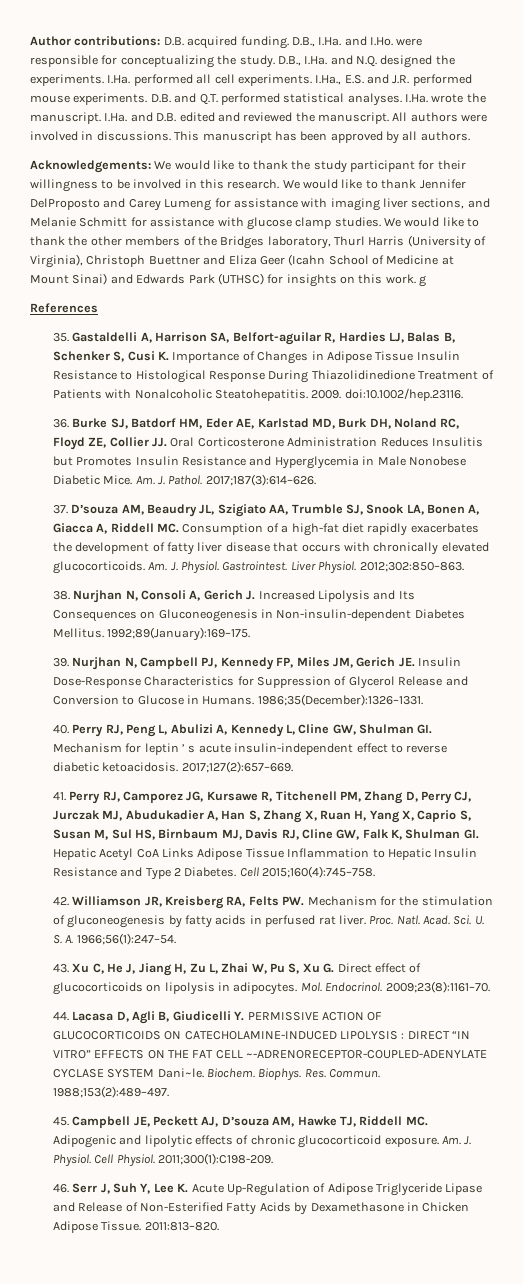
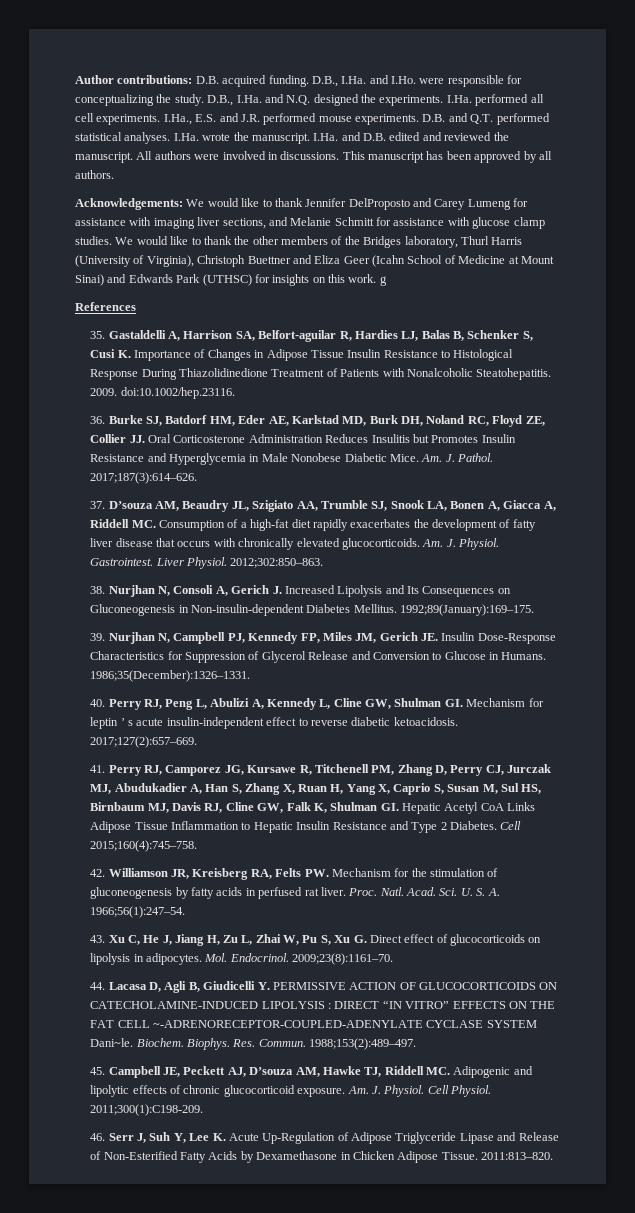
[291,160,466,173] [30,179,417,192] the study participant for their willingness to be involved in this research. We would like to thank -> (303, 202) none

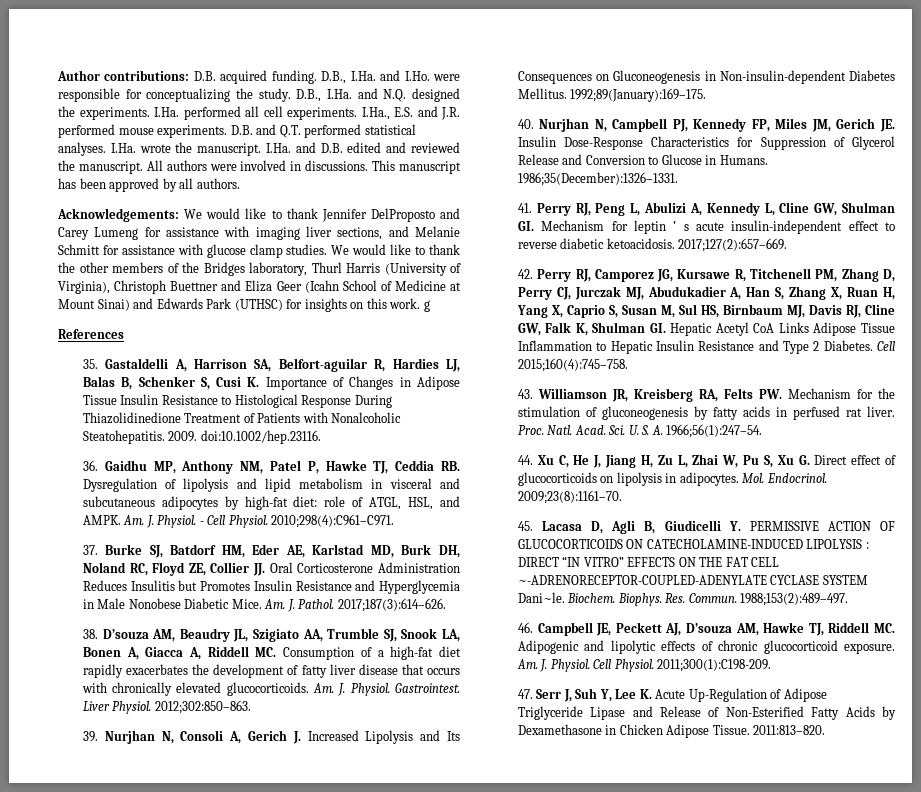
(106, 420) none -> [104,460,461,474] [82,478,461,492] [82,496,460,510] [82,514,395,528] [82,545,98,555] Gaidhu MP, Anthony NM, Patel P, Hawke TJ, Ceddia RB. Dysregulation of lipolysis and lipid metabolism in visceral and subcutaneous adipocytes by high-fat diet: role of ATGL, HSL, and AMPK. Am. J. Physiol. - Cell Physiol. 2010;298(4):C961–C971. // 37.
[90,501,106,509] 37. -> [82,629,98,639] 38.
[90,586,106,594] 38. -> [82,731,98,742] 39.
[90,633,106,641] 39. -> [517,119,534,129] 40.
[90,699,106,707] 40. -> [517,203,532,213] 41.
[90,765,106,773] 41. -> [517,269,533,279] 42.
[90,869,106,877] 42. -> [517,389,533,399] 43.
[90,935,106,943] 43. -> [517,455,533,465] 44.
[90,982,106,990] 44. -> [517,521,533,531] 45.
[90,1067,106,1075] 45. -> [517,622,533,633] 46.
[90,1133,106,1141] 46. -> [517,689,533,699] 47.

